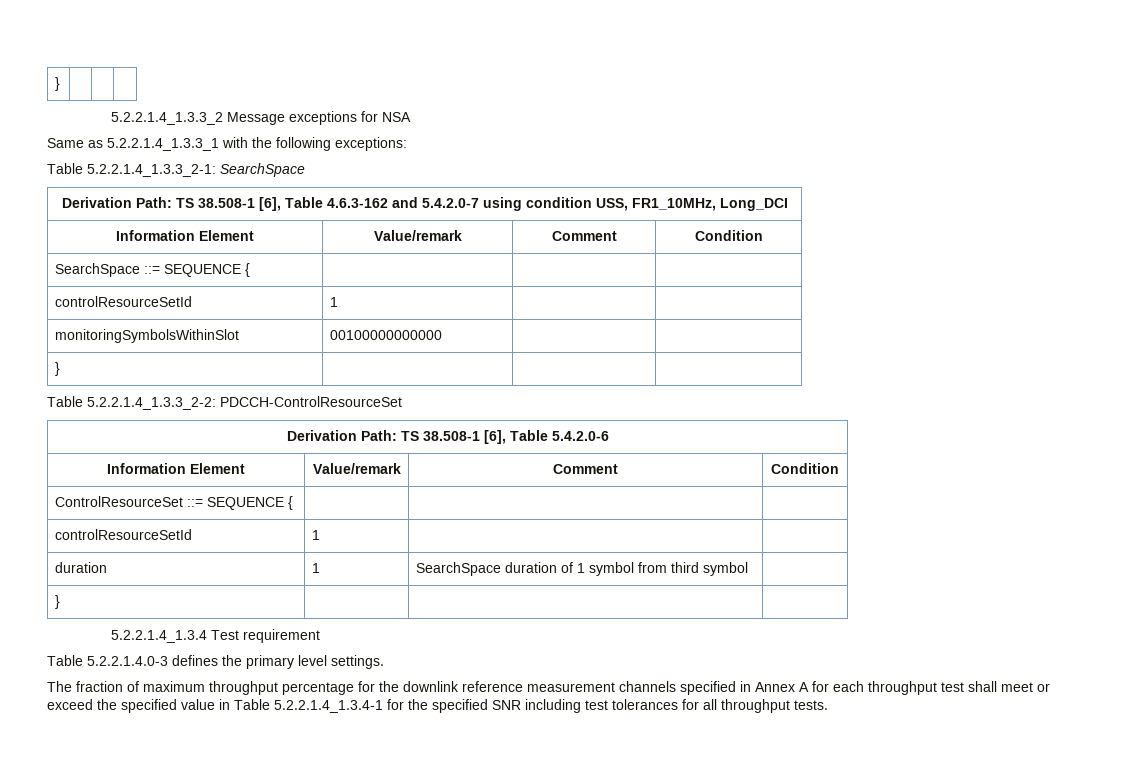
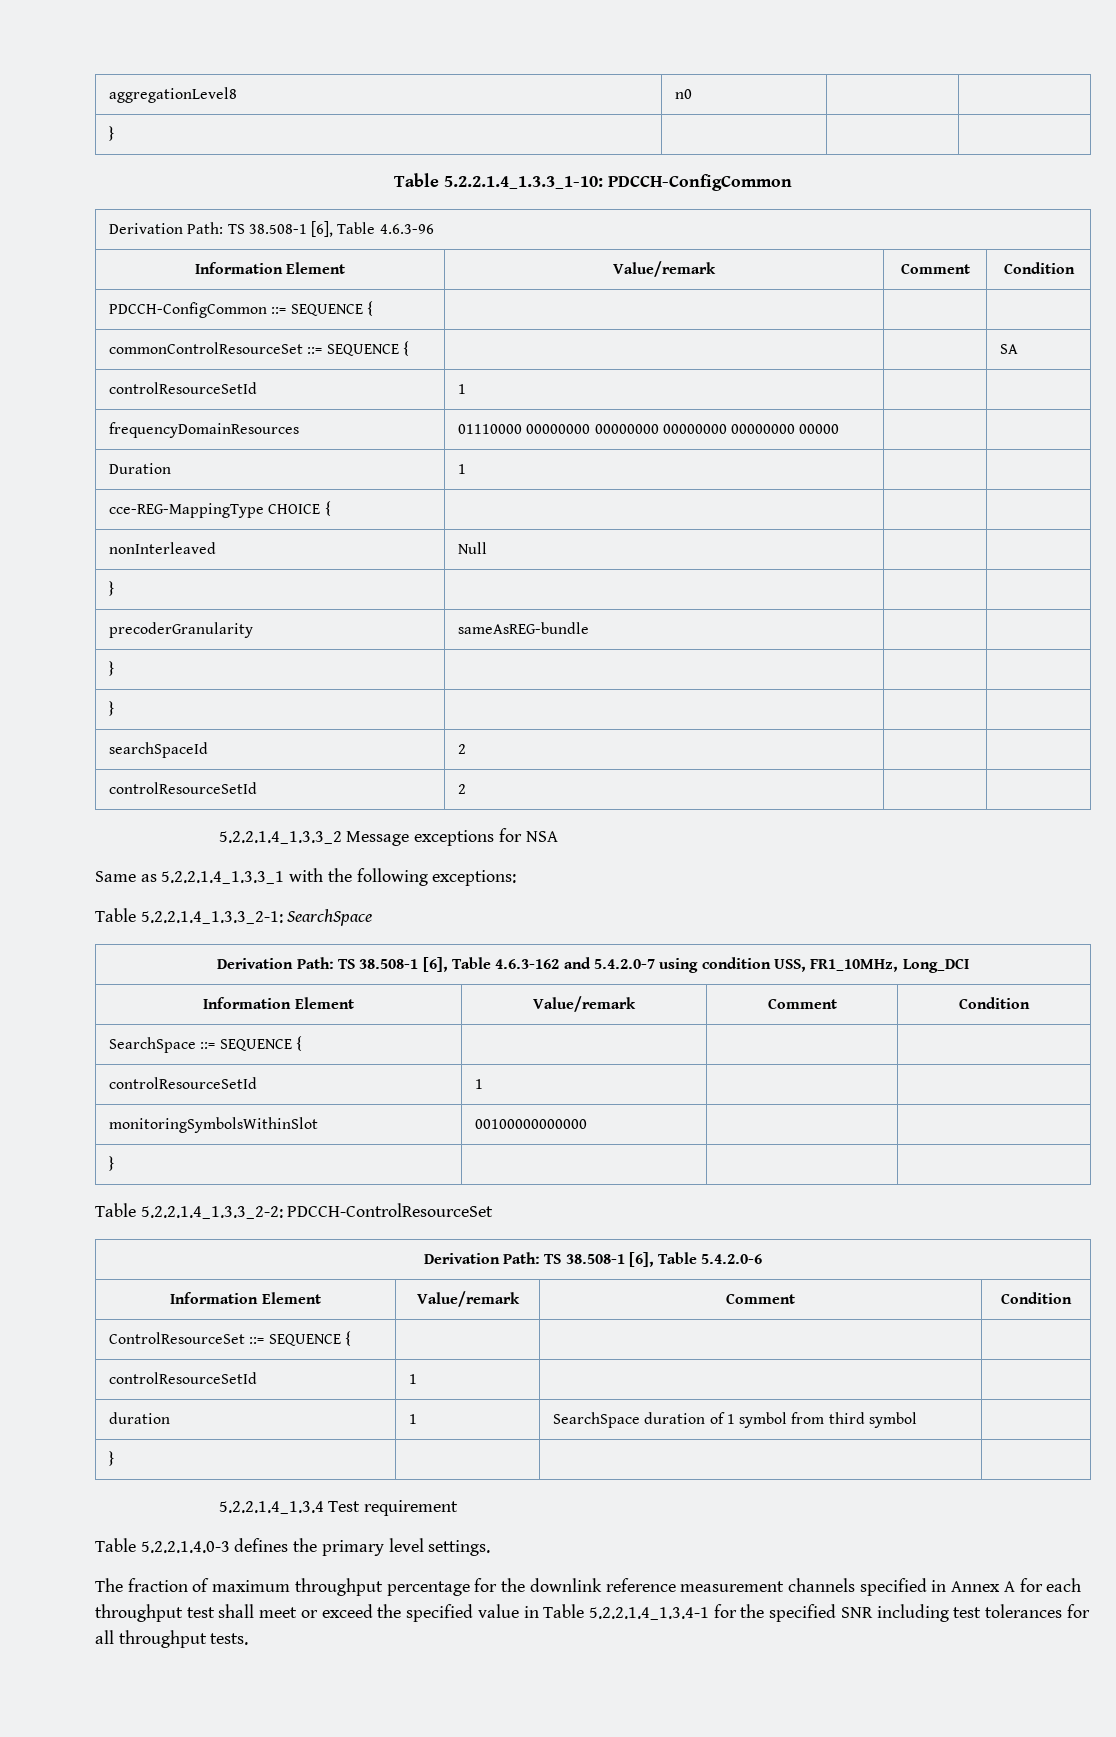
[54,77,60,91] } | | | -> [108,87,237,103] [674,89,692,99] [108,126,114,141] [394,173,792,191] [108,221,434,237] [194,262,346,274] [613,261,716,277] [900,263,970,274] [1003,262,1075,274] [108,301,373,318] [108,341,409,356] [999,344,1018,354] [108,382,257,394] [457,384,466,394] [108,422,299,438] [457,424,840,434] [108,463,171,474] [457,464,466,474] [108,501,331,518] [108,542,216,554] [457,542,487,554] [108,581,114,596] [108,622,253,638] [457,622,589,634] [108,661,114,676] [108,701,114,716] [108,742,208,758] [457,744,466,754] [108,782,257,794] [457,784,466,794] aggregationLevel8 | n0 | | // } | | | // Table 5.2.2.1.4_1.3.3_1-10: PDCCH-ConfigCommon // Derivation Path: TS 38.508-1 [6], Table 4.6.3-96 // Information Element | Value/remark | Comment | Condition // PDCCH-ConfigCommon ::= SEQUENCE { | | | // commonControlResourceSet ::= SEQUENCE { | | | SA // controlResourceSetId | 1 | | // frequencyDomainResources | 01110000 00000000 00000000 00000000 00000000 00000 | | // Duration | 1 | | // cce-REG-MappingType CHOICE { | | | // nonInterleaved | Null | | // } | | | // precoderGranularity | sameAsREG-bundle | | // } | | | // } | | | // searchSpaceId | 2 | | // controlResourceSetId | 2 | |

